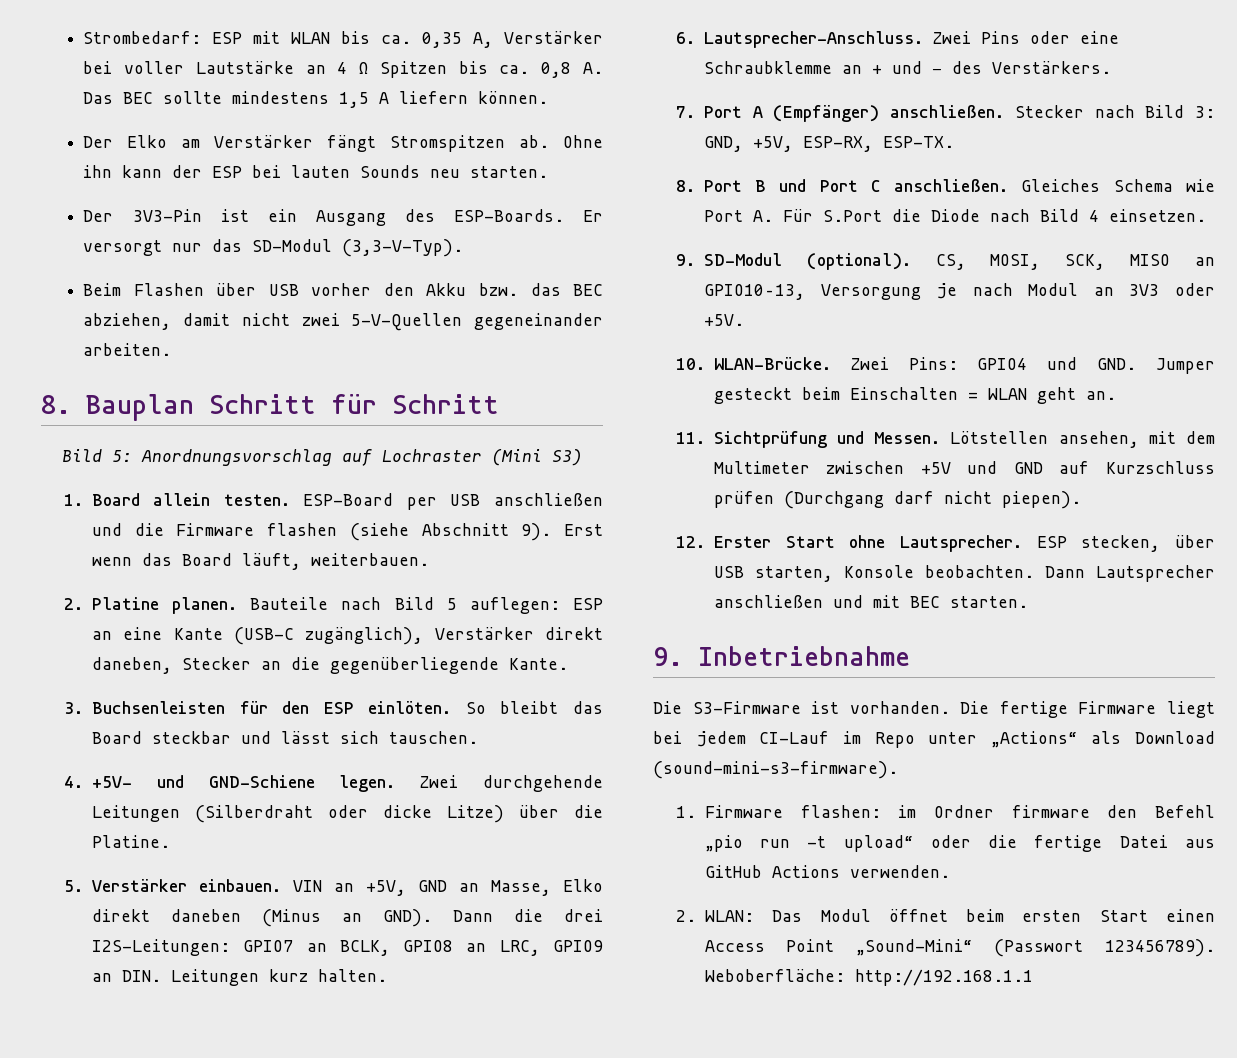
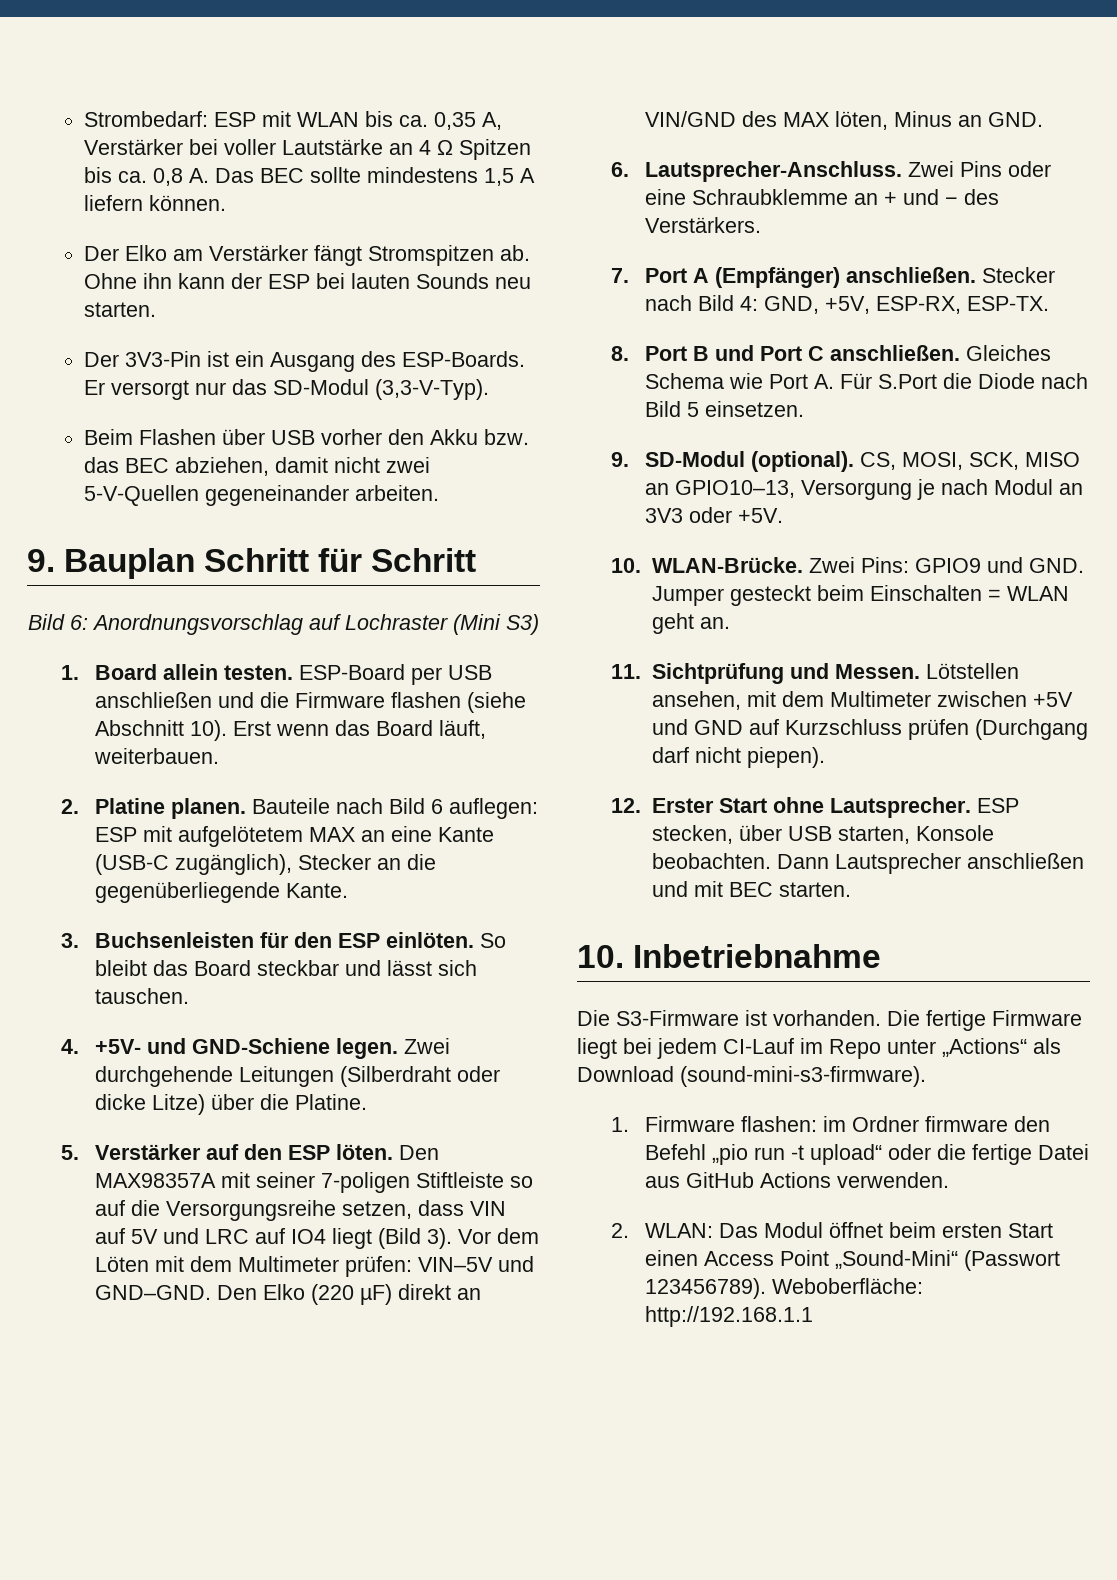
[41,395,71,414] 8. -> [27,549,55,572] 9.
[112,450,132,462] 5: -> [70,615,88,630] 6:
[521,523,552,541] 9). -> [189,720,227,741] 10).
[446,598,457,610] 5 -> [430,799,443,814] 6
(603, 604) none -> [142,826,355,847] mit aufgelötetem MAX
[434,627,603,640] [91,657,172,674] Verstärker direkt daneben, -> (292, 864) none
[198,879,603,896] [91,909,603,927] [91,939,603,956] [91,969,387,986] einbauen. VIN an +5V, GND an Masse, Elko direkt daneben (Minus an GND). Dann die drei I2S-Leitungen: GPIO7 an BCLK, GPIO8 an LRC, GPIO9 an DIN. Leitungen kurz halten. -> [205,1144,439,1160] [94,1172,533,1193] [94,1200,506,1221] [94,1228,539,1249] [94,1256,534,1277] [94,1284,481,1305] [644,111,1043,130] auf den ESP löten. Den MAX98357A mit seiner 7-poligen Stiftleiste so auf die Versorgungsreihe setzen, dass VIN auf 5V und LRC auf IO4 liegt (Bild 3). Vor dem Löten mit dem Multimeter prüfen: VIN–5V und GND–GND. Den Elko (220 µF) direkt an VIN/GND des MAX löten, Minus an GND.
[1195,106,1215,118] 3: -> [739,296,758,311] 4:
[1088,210,1099,222] 4 -> [686,402,699,417] 5
[977,358,1028,370] GPIO4 -> [914,558,981,573] GPIO9
[653,647,683,666] 9. -> [577,945,624,968] 10.

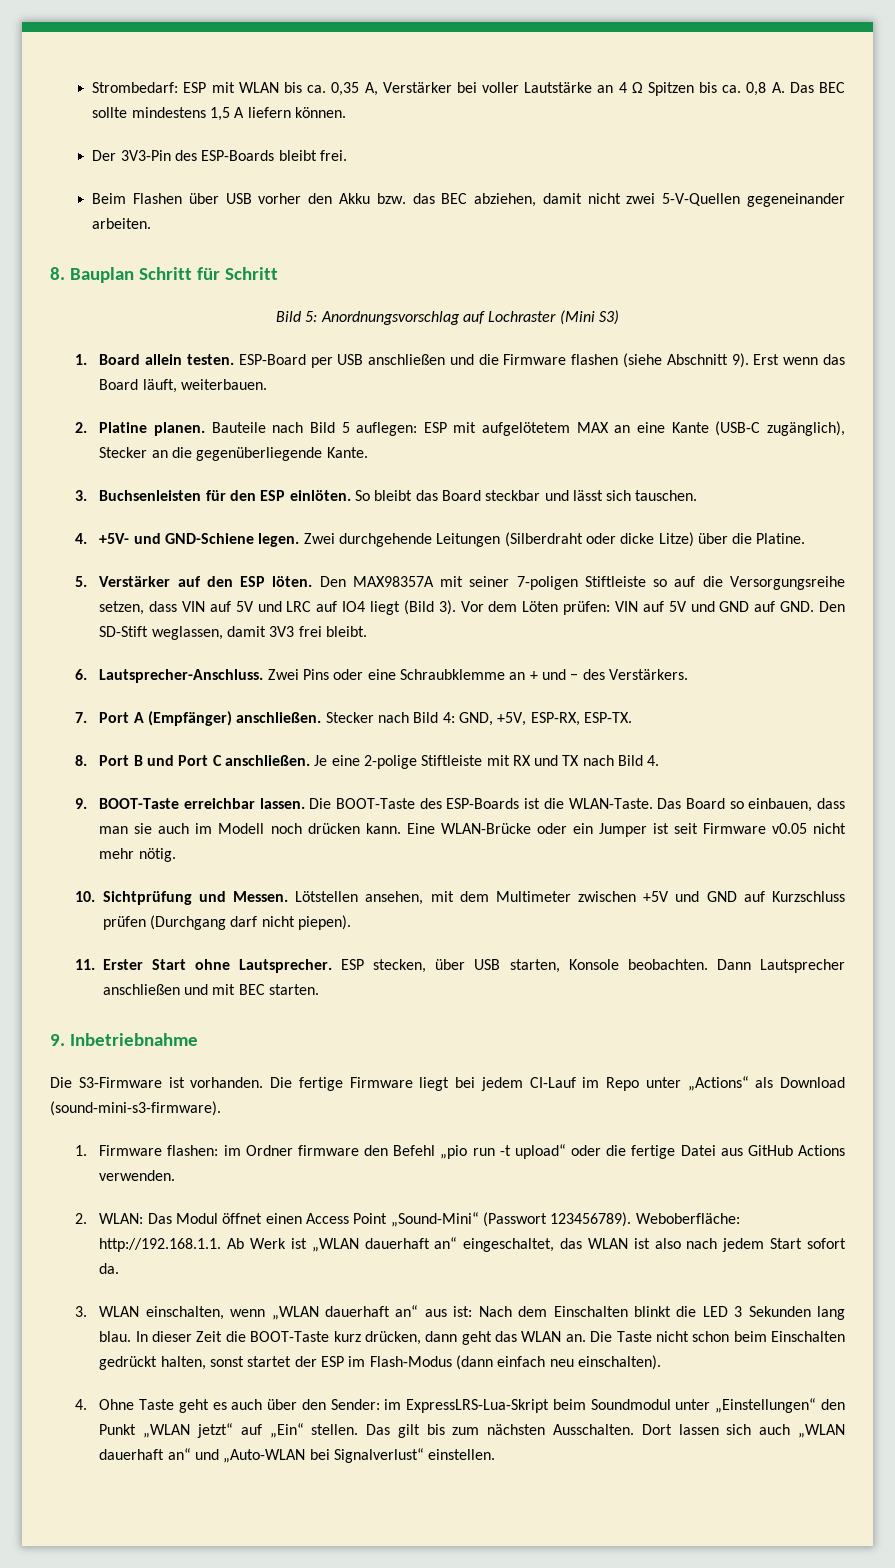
[125,245,531,266] [84,273,532,289] [84,302,157,317] [84,351,526,372] [84,379,490,400] Elko am Verstärker fängt Stromspitzen ab. Ohne ihn kann der ESP bei lauten Sounds neu starten. // Der 3V3-Pin ist ein Ausgang des ESP-Boards. Er versorgt nur das SD-Modul (3,3-V-Typ). -> [120,150,347,161] 3V3-Pin des ESP-Boards bleibt frei.
[27,549,55,572] 9. -> [50,267,65,280] 8.
[70,615,88,630] 6: -> [305,311,318,322] 5:
[189,720,227,741] 10). -> [731,353,749,368] 9).
[430,799,443,814] 6 -> [341,422,350,433] 5
[154,1256,534,1277] [94,1284,481,1305] [644,111,1043,130] mit dem Multimeter prüfen: VIN–5V und GND–GND. Den Elko (220 µF) direkt an VIN/GND des MAX löten, Minus an GND. -> [563,601,845,615] [99,626,367,640] prüfen: VIN auf 5V und GND auf GND. Den SD-Stift weglassen, damit 3V3 frei bleibt.
[965,345,1051,361] [644,373,1088,389] [644,401,804,417] [610,451,1080,472] [644,479,1083,500] [644,507,783,523] [610,557,1084,573] [651,585,1069,606] [651,613,730,634] [610,664,641,679] Gleiches Schema wie Port A. Für S.Port die Diode nach Bild 5 einsetzen. // 9. SD-Modul (optional). CS, MOSI, SCK, MISO an GPIO10–13, Versorgung je nach Modul an 3V3 oder +5V. // 10. WLAN-Brücke. Zwei Pins: GPIO9 und GND. Jumper gesteckt beim Einschalten = WLAN geht an. // 11. -> [314,755,660,769] [74,798,845,812] [99,823,847,837] [99,848,176,862] [74,891,95,902] Je eine 2-polige Stiftleiste mit RX und TX nach Bild 4. // 9. BOOT-Taste erreichbar lassen. Die BOOT-Taste des ESP-Boards ist die WLAN-Taste. Das Board so einbauen, dass man sie auch im Modell noch drücken kann. Eine WLAN-Brücke oder ein Jumper ist seit Firmware v0.05 nicht mehr nötig. // 10.
[610,798,641,813] 12. -> [74,959,95,970] 11.
[577,945,624,968] 10. -> [50,1034,65,1046] 9.
[888,1222,1053,1238] beim ersten Start -> (263, 1218) none
[644,1306,813,1327] http://192.168.1.1 -> [99,1237,846,1252] [99,1263,120,1274] [74,1305,845,1320] [99,1331,846,1345] [99,1355,661,1370] [74,1398,845,1413] [99,1423,845,1438] [99,1448,496,1463] http://192.168.1.1. Ab Werk ist „WLAN dauerhaft an“ eingeschaltet, das WLAN ist also nach jedem Start sofort da. // 3. WLAN einschalten, wenn „WLAN dauerhaft an“ aus ist: Nach dem Einschalten blinkt die LED 3 Sekunden lang blau. In dieser Zeit die BOOT-Taste kurz drücken, dann geht das WLAN an. Die Taste nicht schon beim Einschalten gedrückt halten, sonst startet der ESP im Flash-Modus (dann einfach neu einschalten). // 4. Ohne Taste geht es auch über den Sender: im ExpressLRS-Lua-Skript beim Soundmodul unter „Einstellungen“ den Punkt „WLAN jetzt“ auf „Ein“ stellen. Das gilt bis zum nächsten Ausschalten. Dort lassen sich auch „WLAN dauerhaft an“ und „Auto-WLAN bei Signalverlust“ einstellen.

